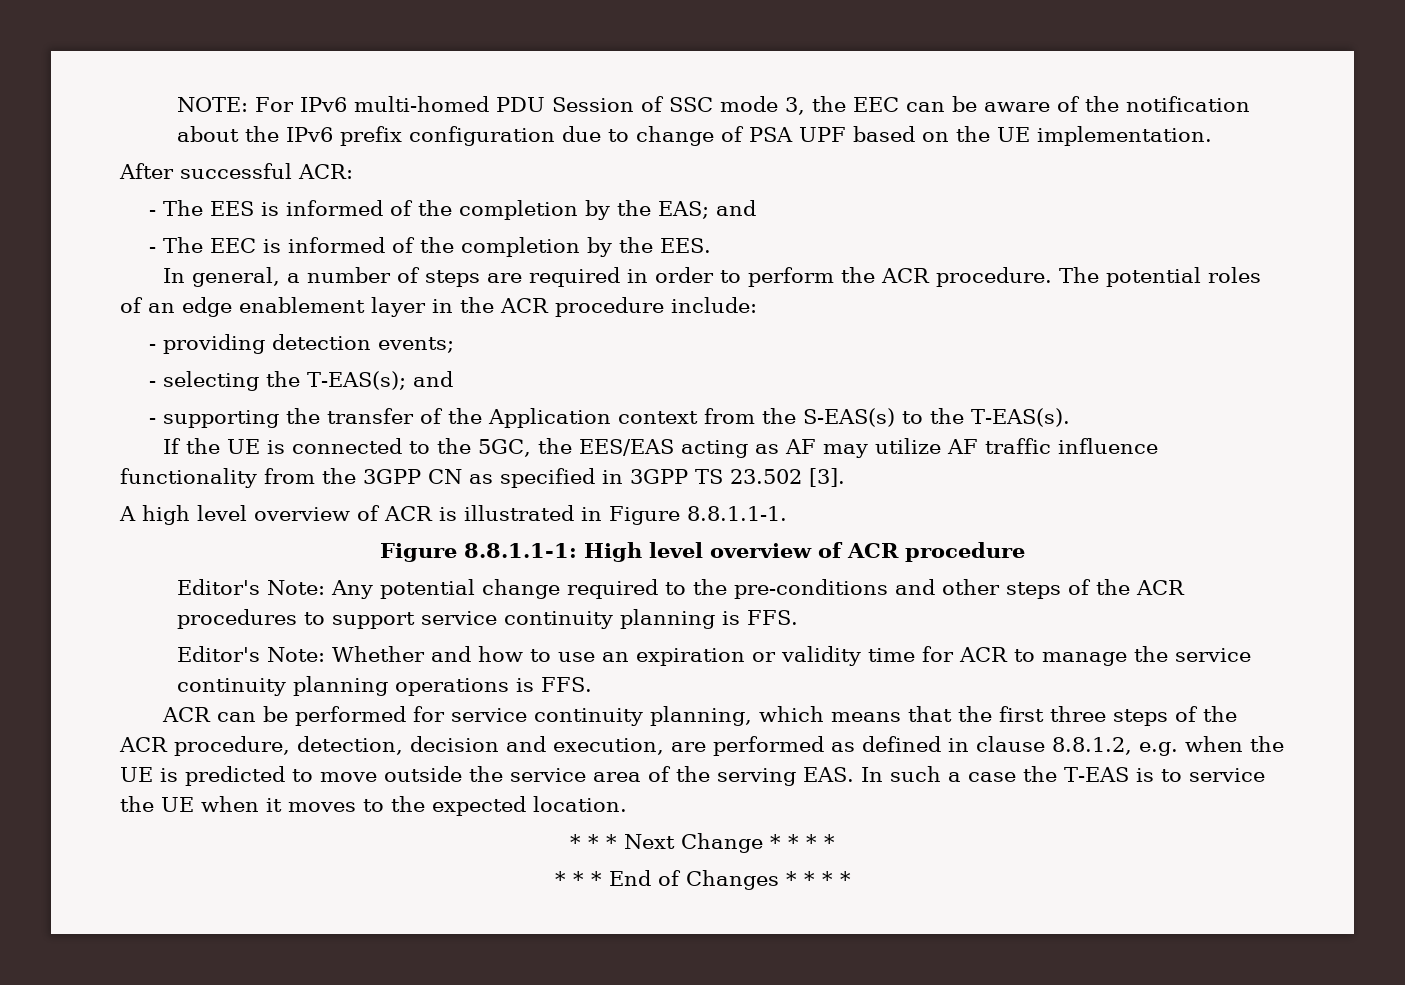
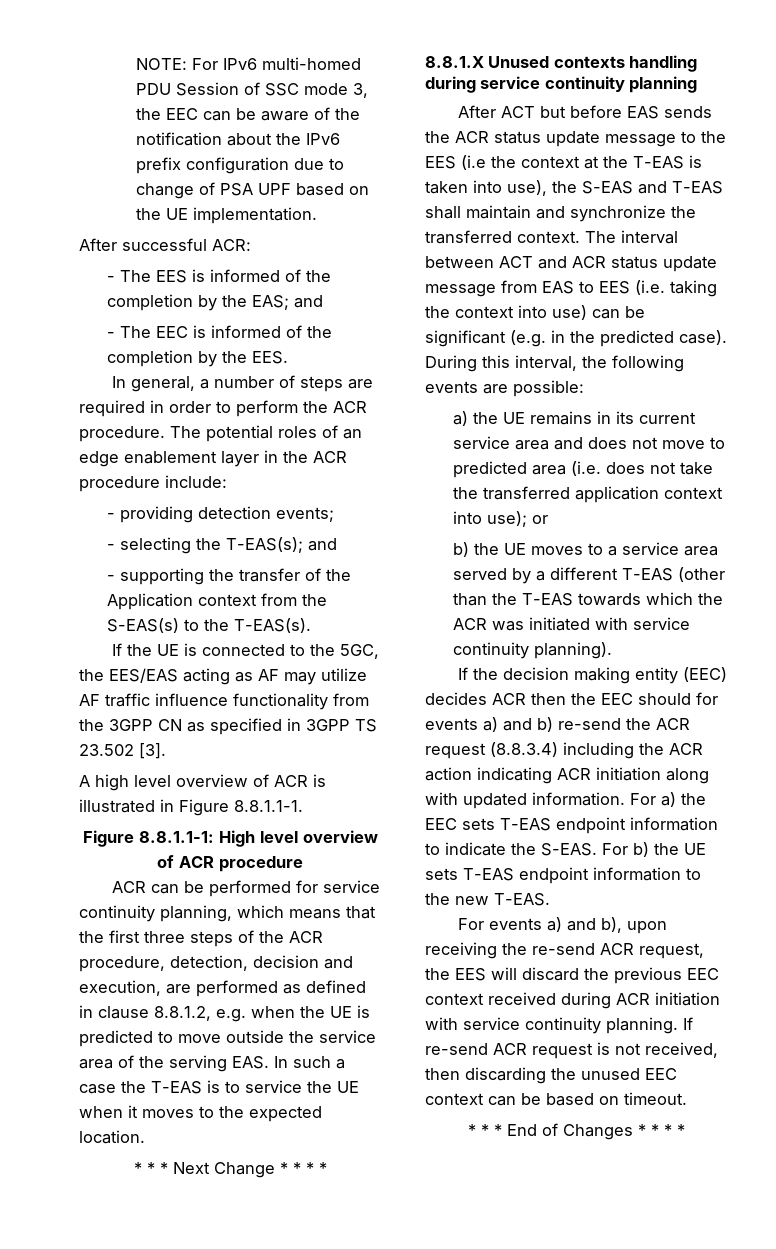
[177,579,1186,599] [177,609,799,629] [177,646,1252,666] [177,676,593,696] // Editor's Note: Any potential change required to the pre-conditions and other steps of the ACR procedures to support service continuity planning is FFS. // Editor's Note: Whether and how to use an expiration or validity time for ACR to manage the service continuity planning operations is FFS. -> (303, 864) none
(835, 841) none -> [425,55,698,72] [425,76,698,93] [457,105,712,119] [425,131,726,147] [425,155,702,170] [425,180,723,196] [425,205,696,222] [425,230,678,244] [425,256,717,272] [425,280,717,297] [425,305,645,320] [425,330,727,347] [425,355,684,372] [425,380,584,397] [453,411,697,426] [453,436,726,450] [453,461,714,478] [453,486,724,503] [453,511,549,527] [453,542,719,557] [453,567,726,584] [453,592,724,606] [453,617,691,631] [453,642,613,659] [457,667,727,684] [425,692,718,705] [425,717,690,732] [425,742,703,759] [425,767,709,784] [425,792,706,809] [425,817,718,834] [425,842,706,857] [425,867,701,884] [425,893,550,906] [457,917,667,934] [425,942,704,959] [425,967,719,984] [425,992,720,1009] [425,1017,693,1034] [425,1042,718,1059] [425,1067,677,1084] [425,1092,687,1106] // 8.8.1.X Unused contexts handling during service continuity planning // After ACT but before EAS sends the ACR status update message to the EES (i.e the context at the T-EAS is taken into use), the S-EAS and T-EAS shall maintain and synchronize the transferred context. The interval between ACT and ACR status update message from EAS to EES (i.e. taking the context into use) can be significant (e.g. in the predicted case). During this interval, the following events are possible: // a) the UE remains in its current service area and does not move to predicted area (i.e. does not take the transferred application context into use); or // b) the UE moves to a service area served by a different T-EAS (other than the T-EAS towards which the ACR was initiated with service continuity planning). // If the decision making entity (EEC) decides ACR then the EEC should for events a) and b) re-send the ACR request (8.8.3.4) including the ACR action indicating ACR initiation along with updated information. For a) the EEC sets T-EAS endpoint information to indicate the S-EAS. For b) the UE sets T-EAS endpoint information to the new T-EAS. // For events a) and b), upon receiving the re-send ACR request, the EES will discard the previous EEC context received during ACR initiation with service continuity planning. If re-send ACR request is not received, then discarding the unused EEC context can be based on timeout.

